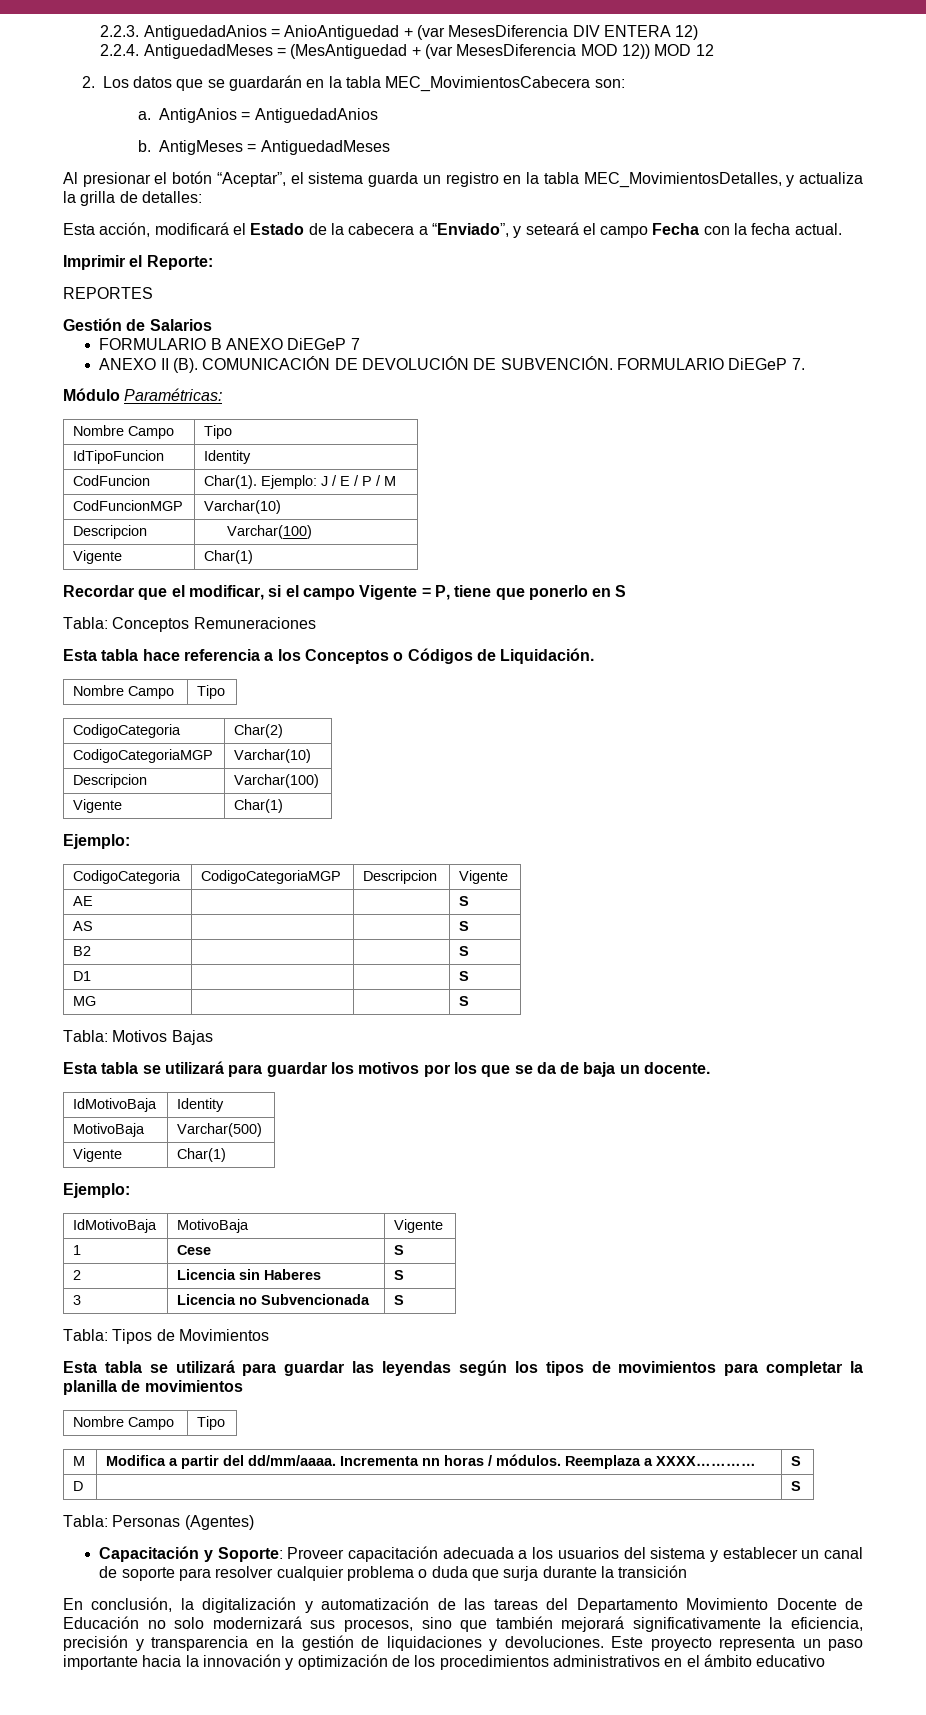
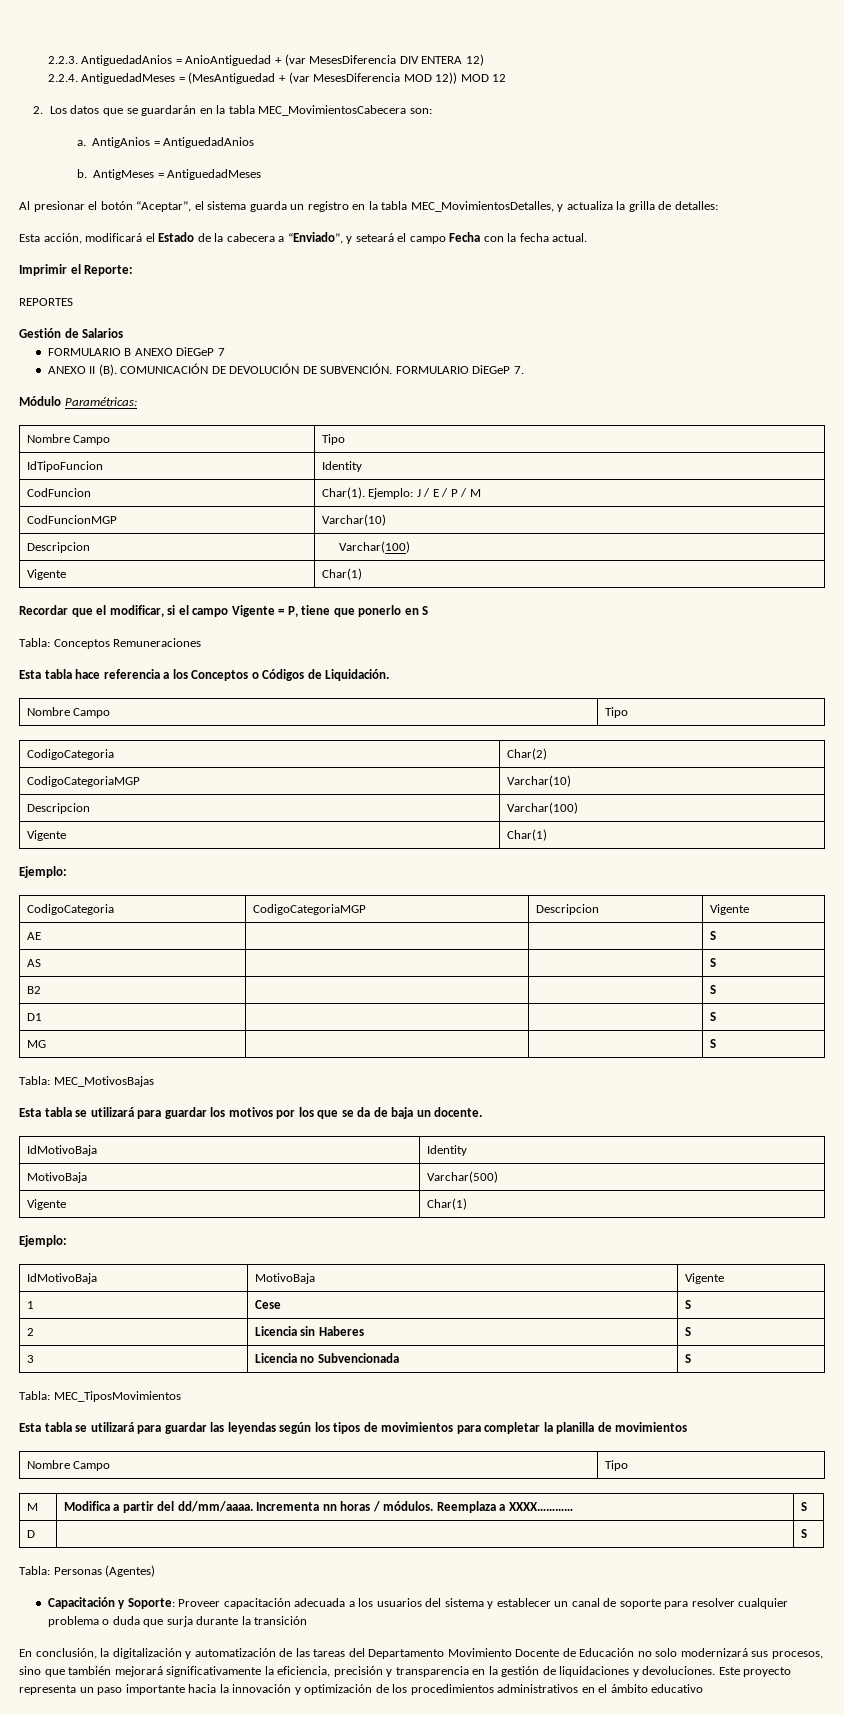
[112,1030,213,1045] Motivos Bajas -> [53,1076,154,1087] MEC_MotivosBajas
[112,1329,269,1344] Tipos de Movimientos -> [53,1391,181,1402] MEC_TiposMovimientos

